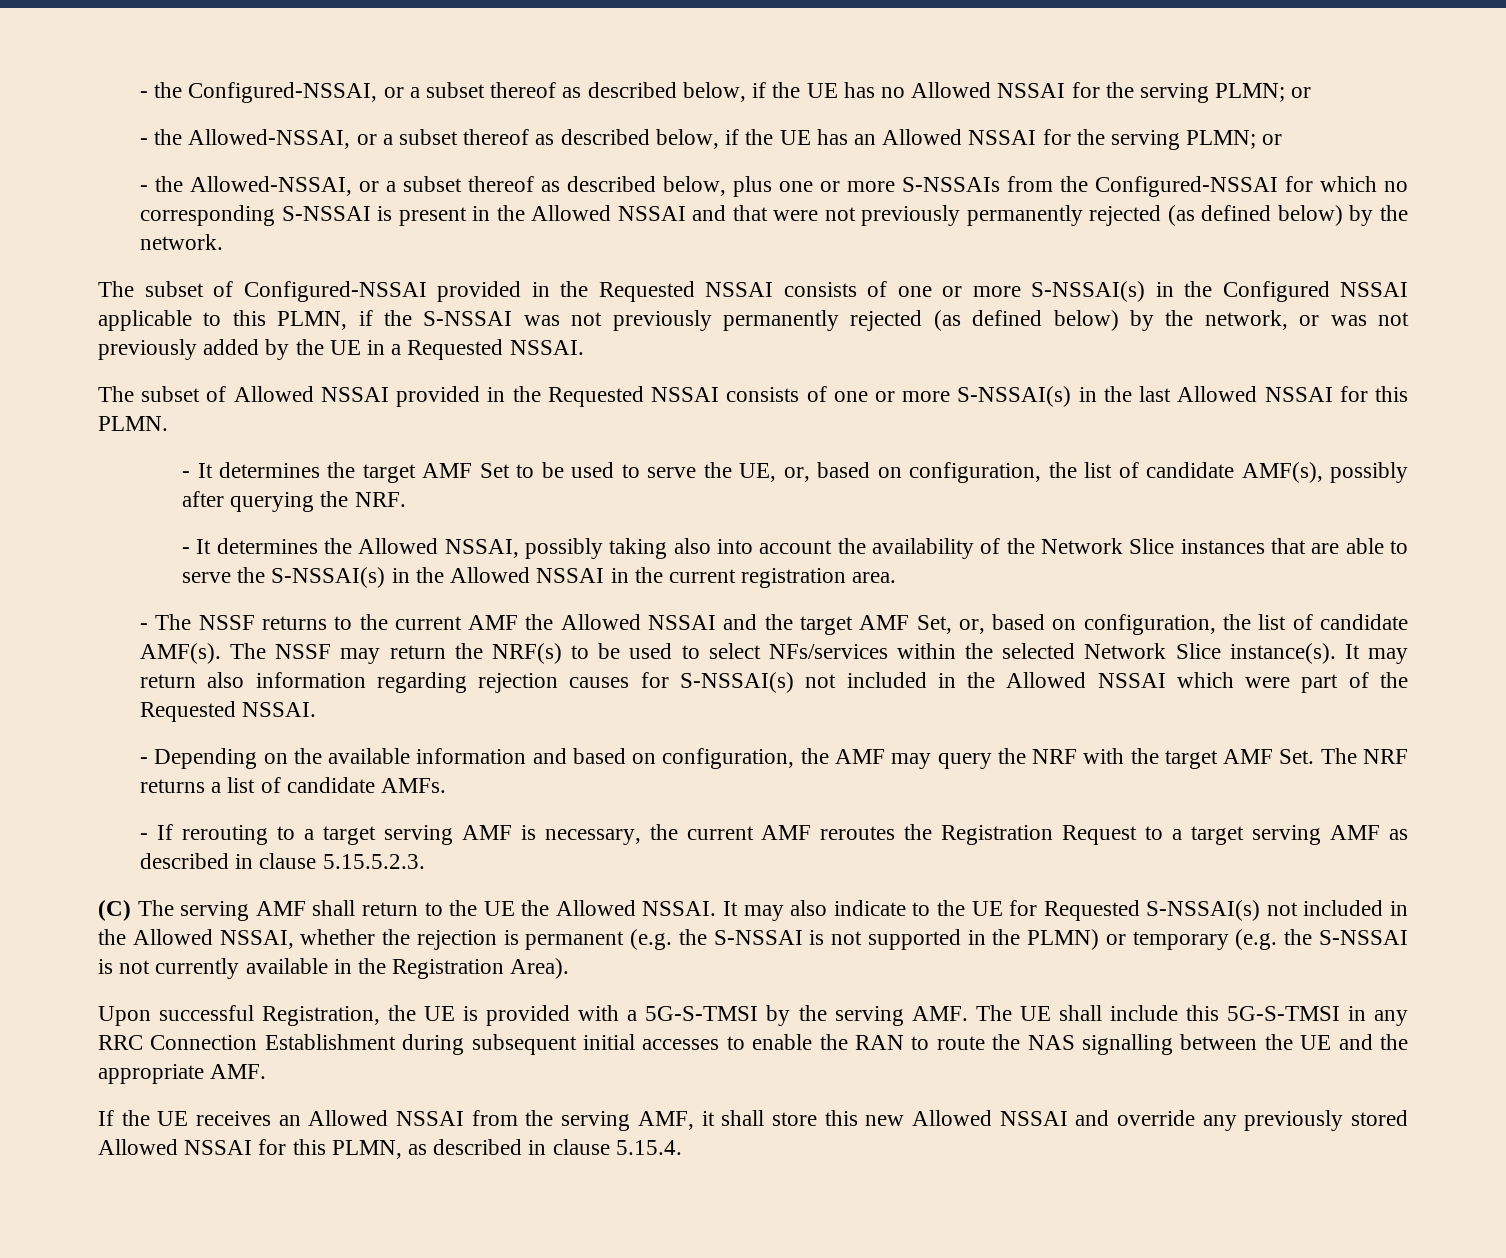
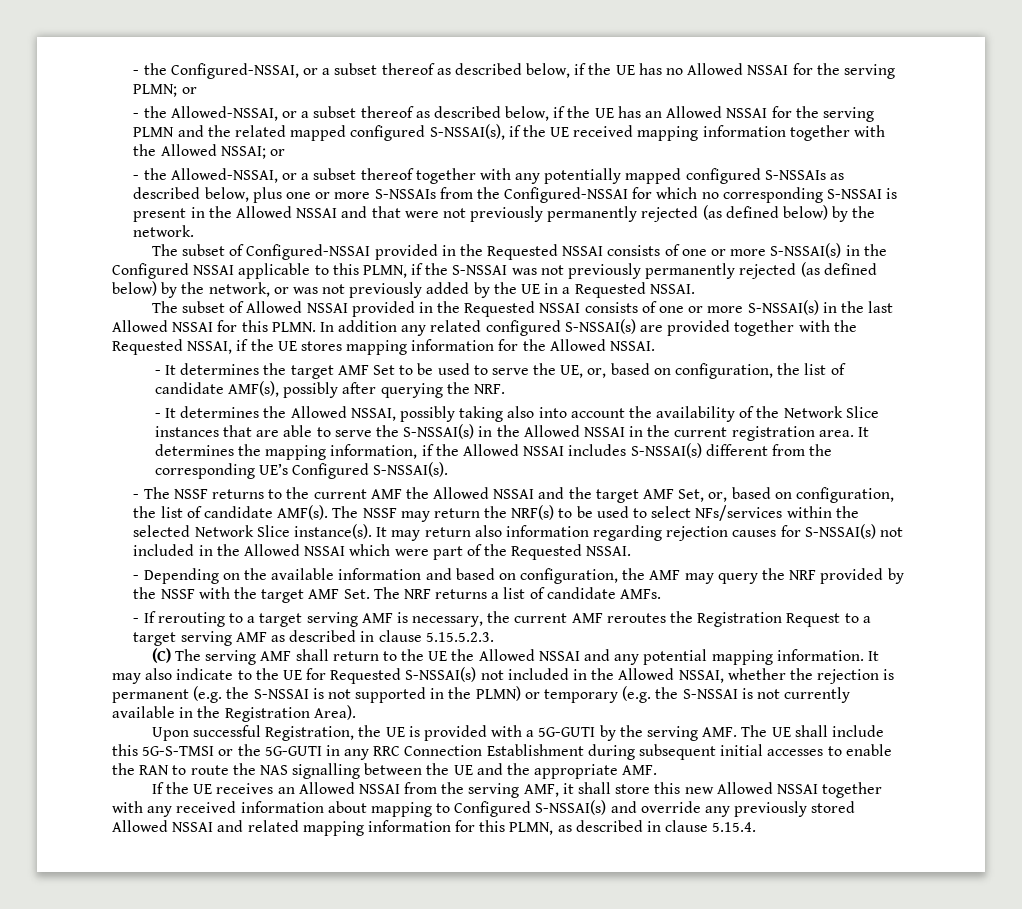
[1186,130,1283,149] [140,176,535,196] PLMN; or // - the Allowed-NSSAI, or a subset thereof -> [133,124,886,141] [133,144,286,159] [133,168,826,184] PLMN and the related mapped configured S-NSSAI(s), if the UE received mapping information together with the Allowed NSSAI; or // - the Allowed-NSSAI, or a subset thereof together with any potentially mapped configured S-NSSAIs
(168, 423) none -> [319,319,857,336] [112,339,656,355] In addition any related configured S-NSSAI(s) are provided together with the Requested NSSAI, if the UE stores mapping information for the Allowed NSSAI.
(897, 577) none -> [858,427,870,437] [154,443,833,460] [154,462,449,479] It determines the mapping information, if the Allowed NSSAI includes S-NSSAI(s) different from the corresponding UE’s Configured S-NSSAI(s).
(1078, 756) none -> [820,568,904,584] [133,587,195,599] provided by the NSSF
[642,901,717,916] NSSAI. -> [538,649,864,665] NSSAI and any potential mapping information.
[645,1006,759,1021] 5G-S-TMSI -> [538,727,596,737] 5G-GUTI
(1340, 1013) none -> [218,744,322,756] or the 5G-GUTI
(1068, 1118) none -> [822,782,883,798] [112,800,607,817] together with any received information about mapping to Configured S-NSSAI(s)
(253, 1147) none -> [217,820,451,836] and related mapping information

